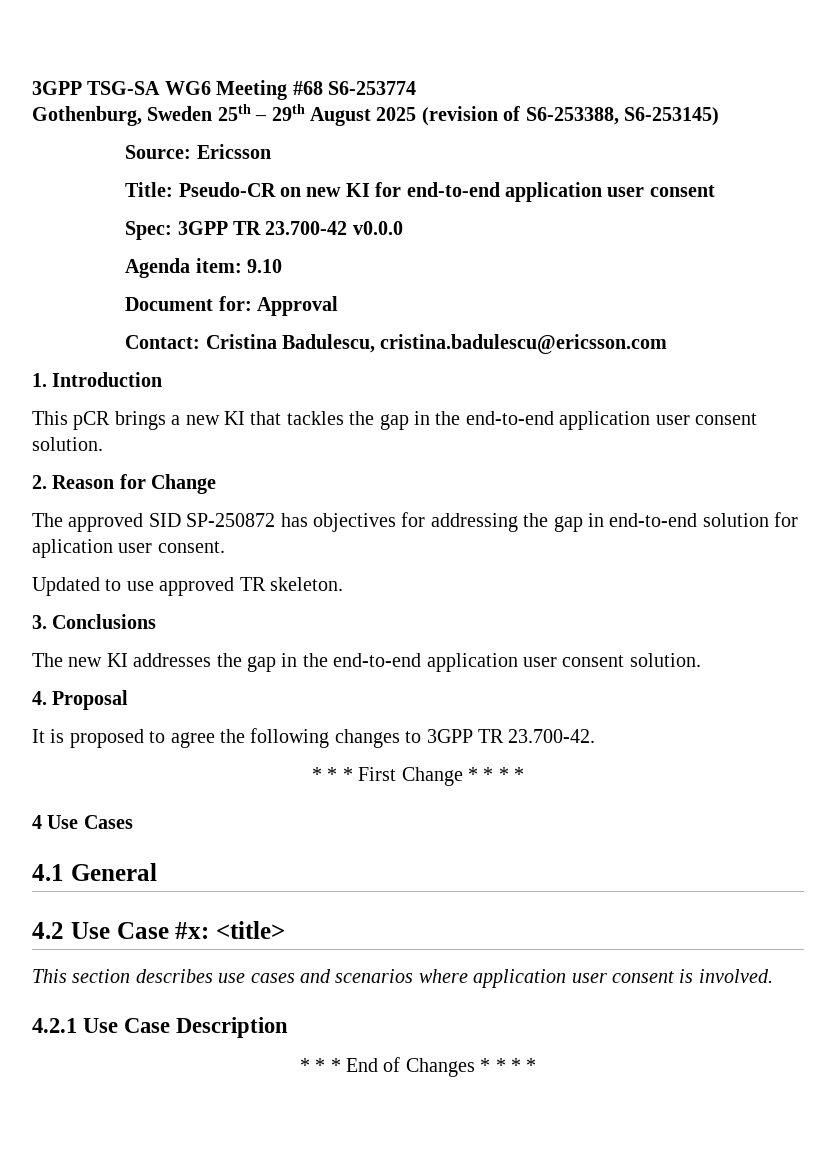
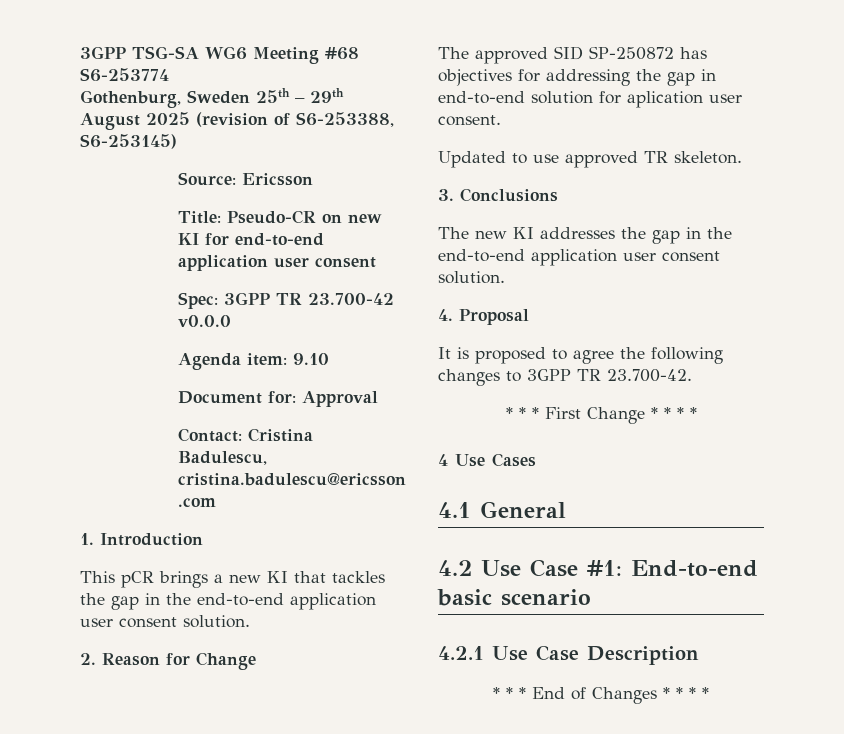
[175,921,285,939] [32,969,773,988] #x: <title> // This section describes use cases and scenarios where application user consent is involved. -> [587,560,758,577] [437,589,591,606] #1: End-to-end basic scenario

